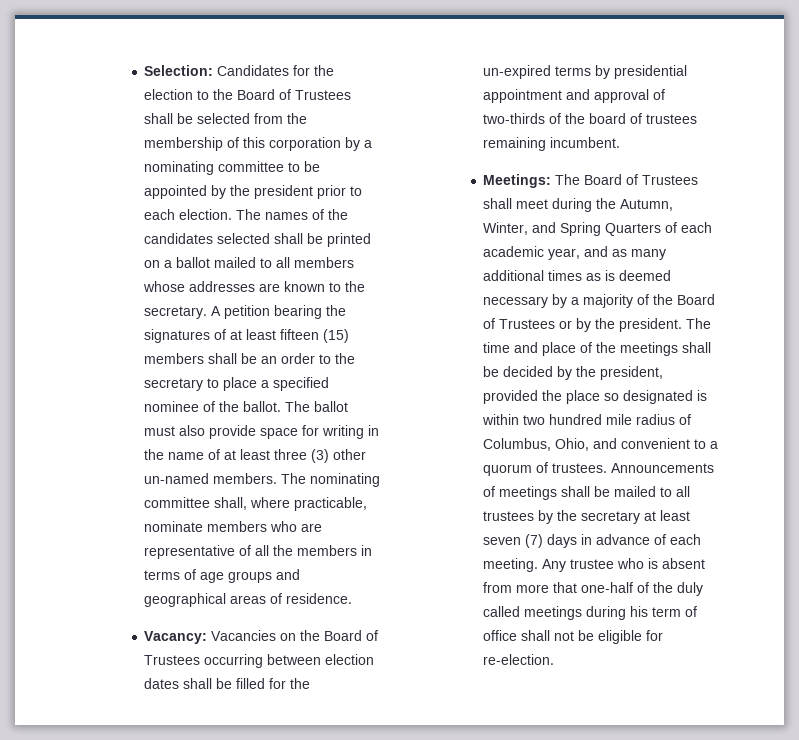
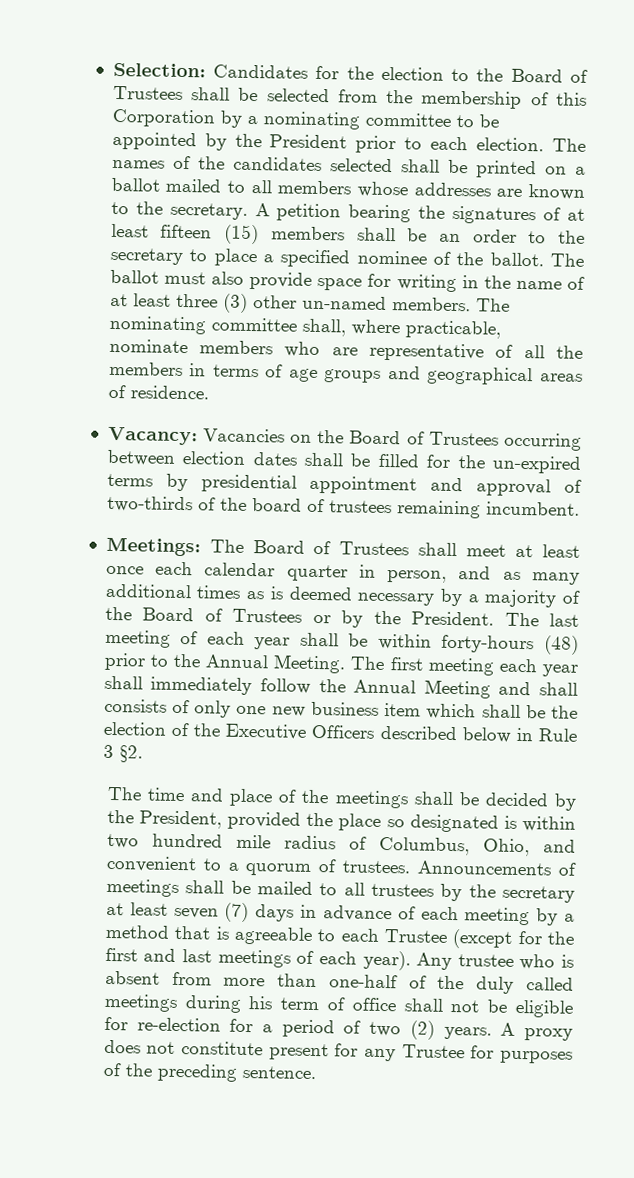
[269,137,342,151] corporation -> [111,108,216,128] Corporation
[254,185,314,199] president -> [269,134,348,149] President
[552,198,674,212] [483,222,713,236] [483,246,581,260] during the Autumn, Winter, and Spring Quarters of each academic year, -> [515,544,580,558] [105,561,448,583] at least once each calendar quarter in person,
[619,318,683,332] president. -> [411,611,580,627] [104,629,579,655] [103,652,578,677] [103,675,578,699] [103,698,578,720] [102,721,577,743] [102,744,143,763] President. The last meeting of each year shall be within forty-hours (48) prior to the Annual Meeting. The first meeting each year shall immediately follow the Annual Meeting and shall consists of only one new business item which shall be the election of the Executive Officers described below in Rule 3 §2. //
[600,366,664,380] president, -> [138,810,222,829] President,
[483,558,539,572] meeting. -> [464,907,575,926] [104,924,575,949] [104,947,411,971] meeting by a method that is agreeable to each Trustee (except for the first and last meetings of each year).
[553,582,578,593] that -> [277,973,318,988] than
[483,654,555,665] re-election. -> [136,1017,573,1041] [103,1039,573,1064] [102,1062,316,1082] re-election for a period of two (2) years. A proxy does not constitute present for any Trustee for purposes of the preceding sentence.

